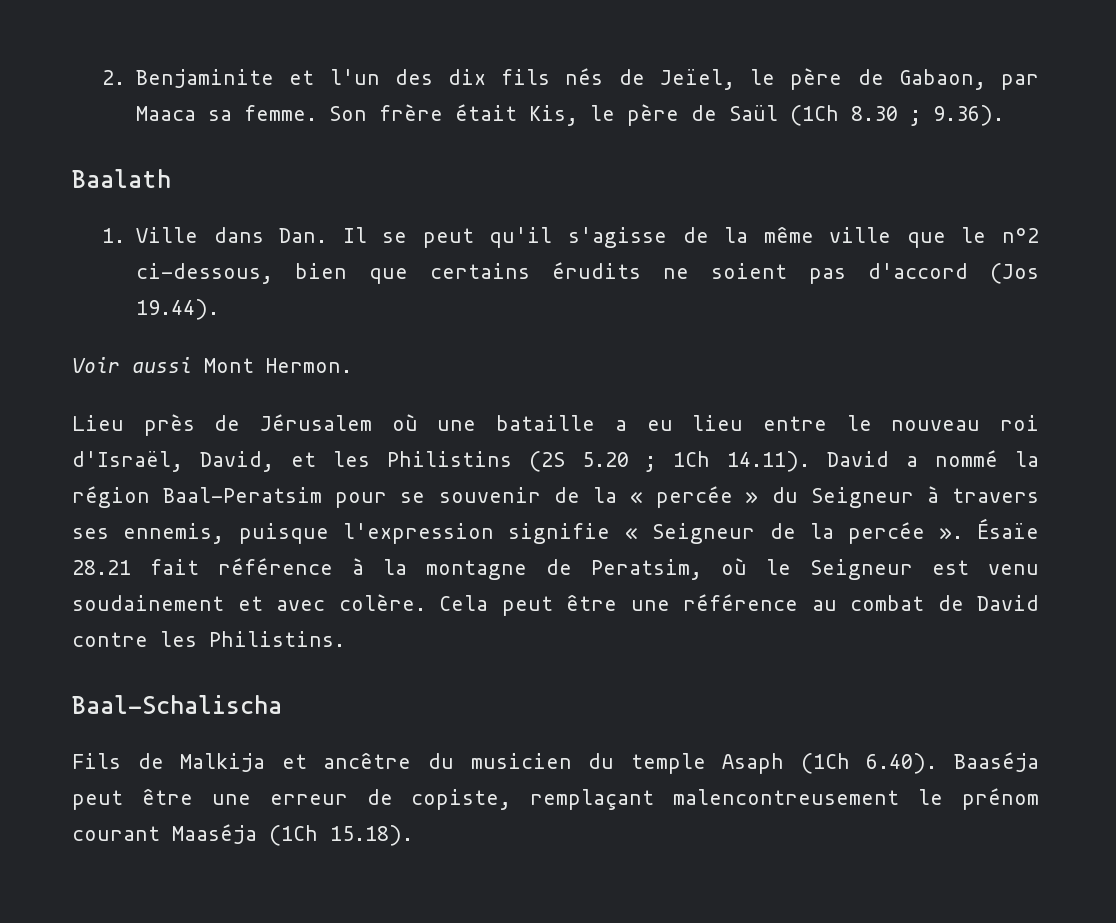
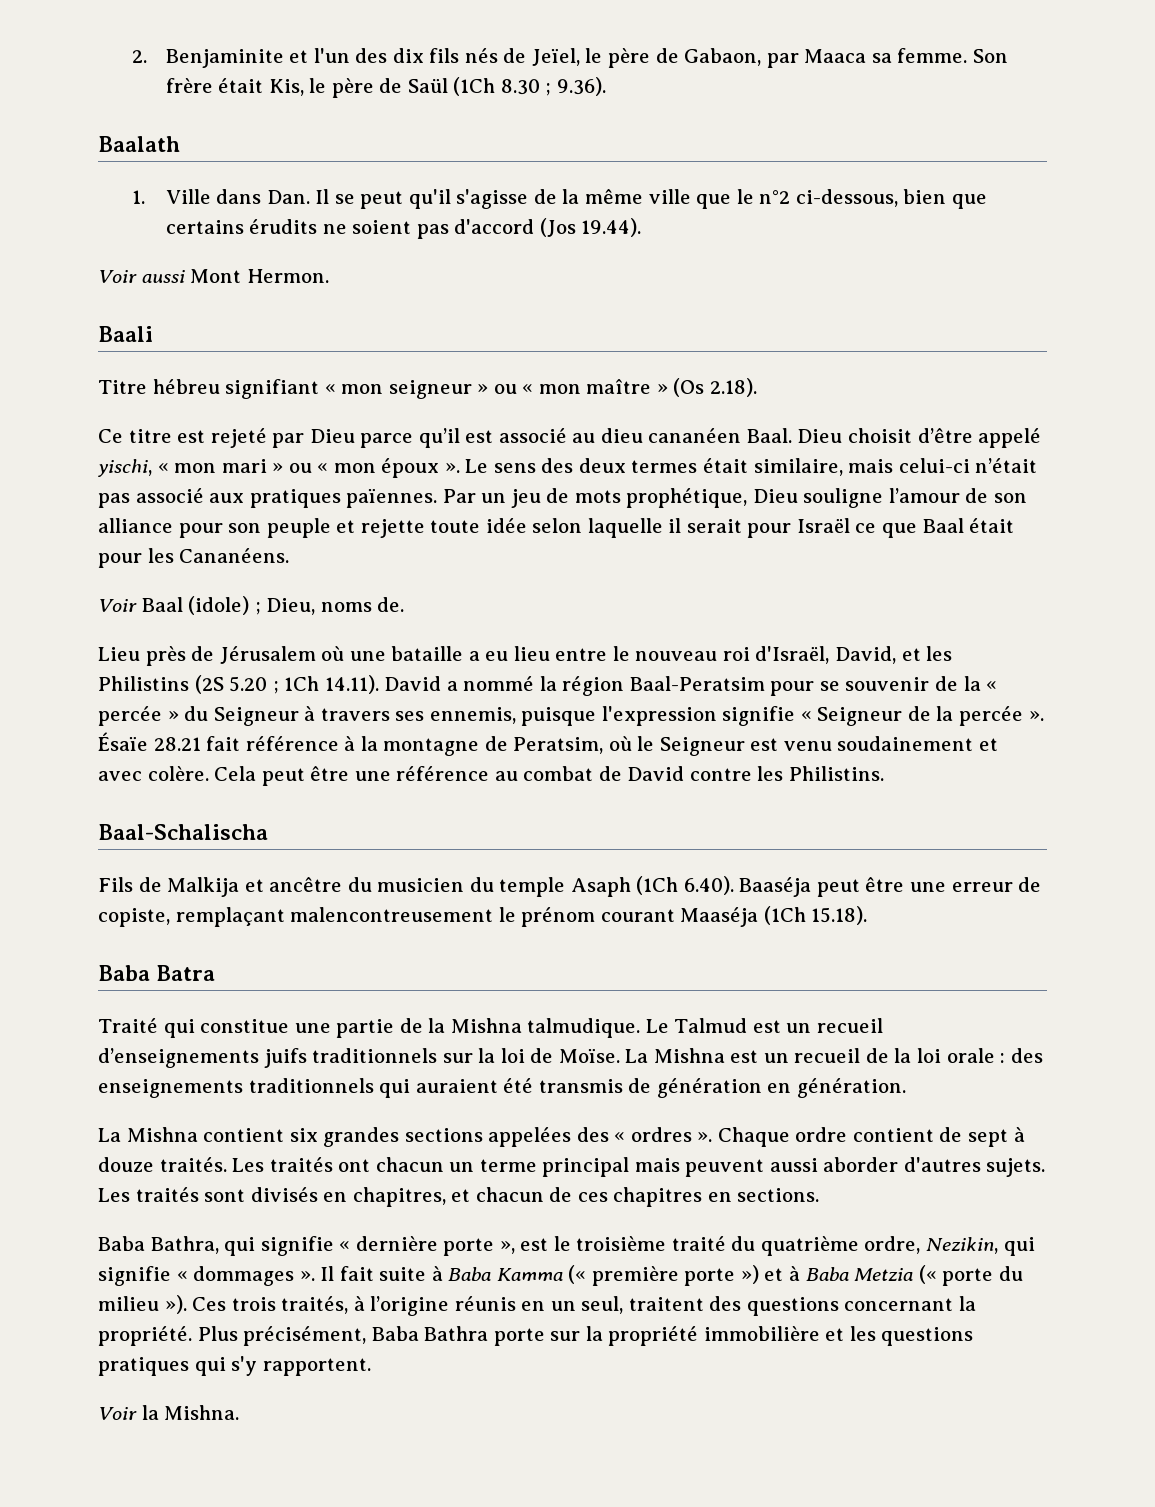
(352, 365) none -> [98,326,153,342] [98,378,757,399] [98,428,1042,448] [98,458,1038,478] [98,488,1028,508] [98,518,1015,538] [98,548,290,568] [98,596,405,615] // Baali // Titre hébreu signifiant « mon seigneur » ou « mon maître » (Os 2.18). // Ce titre est rejeté par Dieu parce qu’il est associé au dieu cananéen Baal. Dieu choisit d’être appelé yischi, « mon mari » ou « mon époux ». Le sens des deux termes était similaire, mais celui-ci n’était pas associé aux pratiques païennes. Par un jeu de mots prophétique, Dieu souligne l’amour de son alliance pour son peuple et rejette toute idée selon laquelle il serait pour Israël ce que Baal était pour les Cananéens. // Voir Baal (idole) ; Dieu, noms de.
(413, 835) none -> [98,965,216,981] [98,1018,883,1038] [98,1048,1043,1068] [98,1078,906,1098] [98,1127,1025,1147] [98,1157,1046,1177] [98,1187,820,1207] [98,1236,1035,1256] [98,1265,1023,1286] [98,1295,977,1316] [98,1326,974,1346] [98,1356,371,1376] [98,1405,240,1420] // Baba Batra // Traité qui constitue une partie de la Mishna talmudique. Le Talmud est un recueil d’enseignements juifs traditionnels sur la loi de Moïse. La Mishna est un recueil de la loi orale : des enseignements traditionnels qui auraient été transmis de génération en génération. // La Mishna contient six grandes sections appelées des « ordres ». Chaque ordre contient de sept à douze traités. Les traités ont chacun un terme principal mais peuvent aussi aborder d'autres sujets. Les traités sont divisés en chapitres, et chacun de ces chapitres en sections. // Baba Bathra, qui signifie « dernière porte », est le troisième traité du quatrième ordre, Nezikin, qui signifie « dommages ». Il fait suite à Baba Kamma (« première porte ») et à Baba Metzia (« porte du milieu »). Ces trois traités, à l’origine réunis en un seul, traitent des questions concernant la propriété. Plus précisément, Baba Bathra porte sur la propriété immobilière et les questions pratiques qui s'y rapportent. // Voir la Mishna.

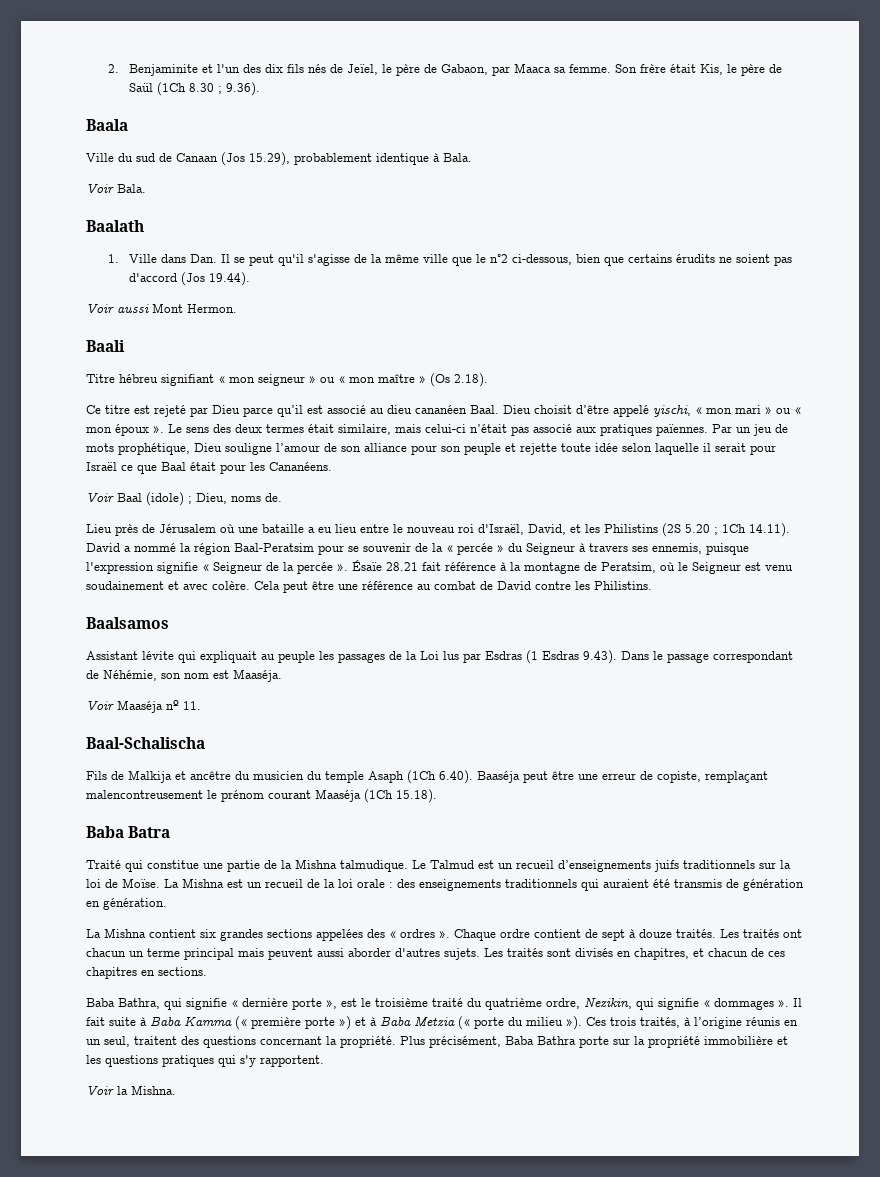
(606, 86) none -> [86,119,128,131] [86,152,472,166] [86,183,146,194] // Baala // Ville du sud de Canaan (Jos 15.29), probablement identique à Bala. // Voir Bala.
(884, 773) none -> [86,617,169,629] [86,650,793,664] [86,669,282,682] [86,700,201,713] // Baalsamos // Assistant lévite qui expliquait au peuple les passages de la Loi lus par Esdras (1 Esdras 9.43). Dans le passage correspondant de Néhémie, son nom est Maaséja. // Voir Maaséja nº 11.

